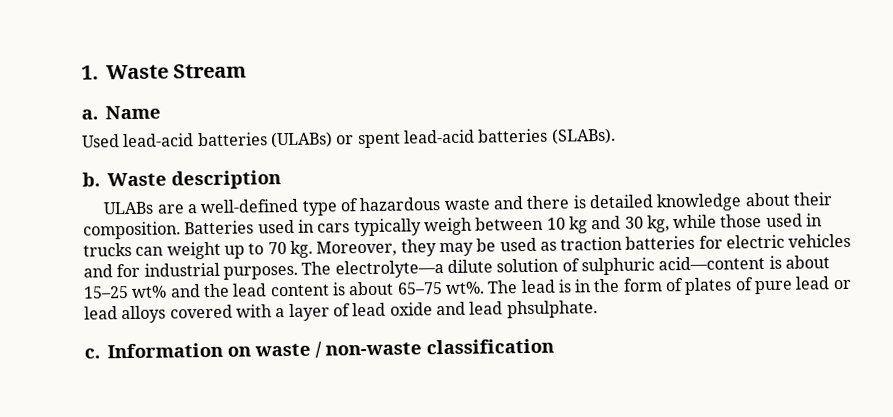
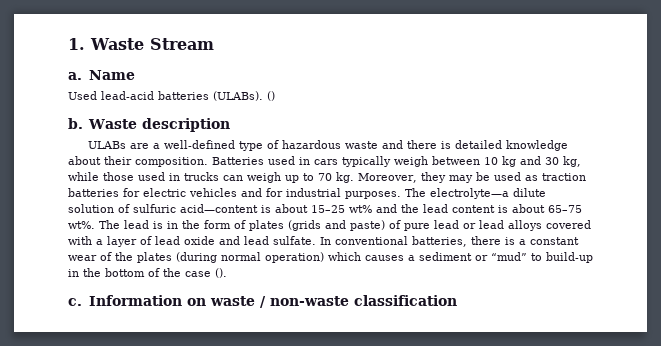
[270,127,616,149] (ULABs) or spent lead-acid batteries (SLABs). -> [213,91,275,101] (ULABs). ()
[166,241,221,260] weight -> [247,172,281,183] weigh
[580,257,655,276] sulphuric -> [133,204,176,213] sulfuric
(733, 286) none -> [288,220,385,231] (grids and paste)
[506,300,598,319] phsulphate. -> [273,236,579,247] [68,252,593,263] [68,268,227,278] sulfate. In conventional batteries, there is a constant wear of the plates (during normal operation) which causes a sediment or “mud” to build-up in the bottom of the case ().

